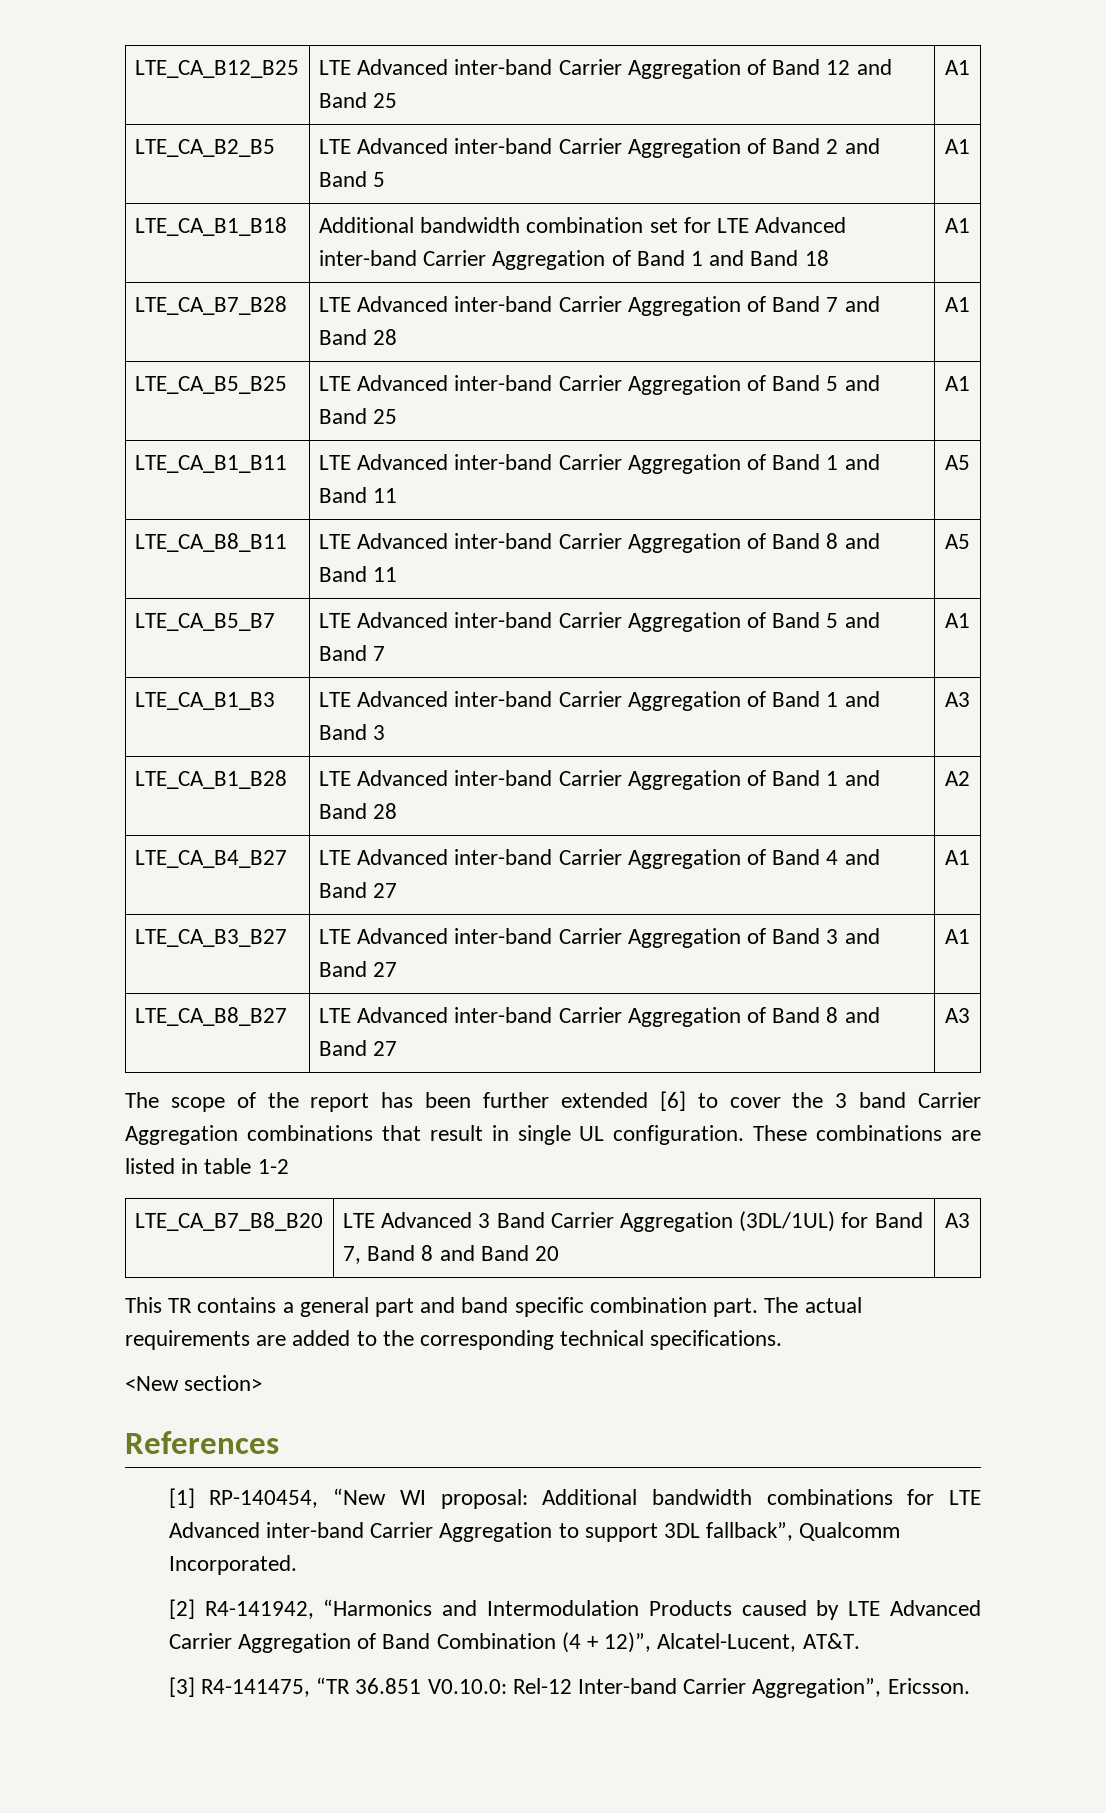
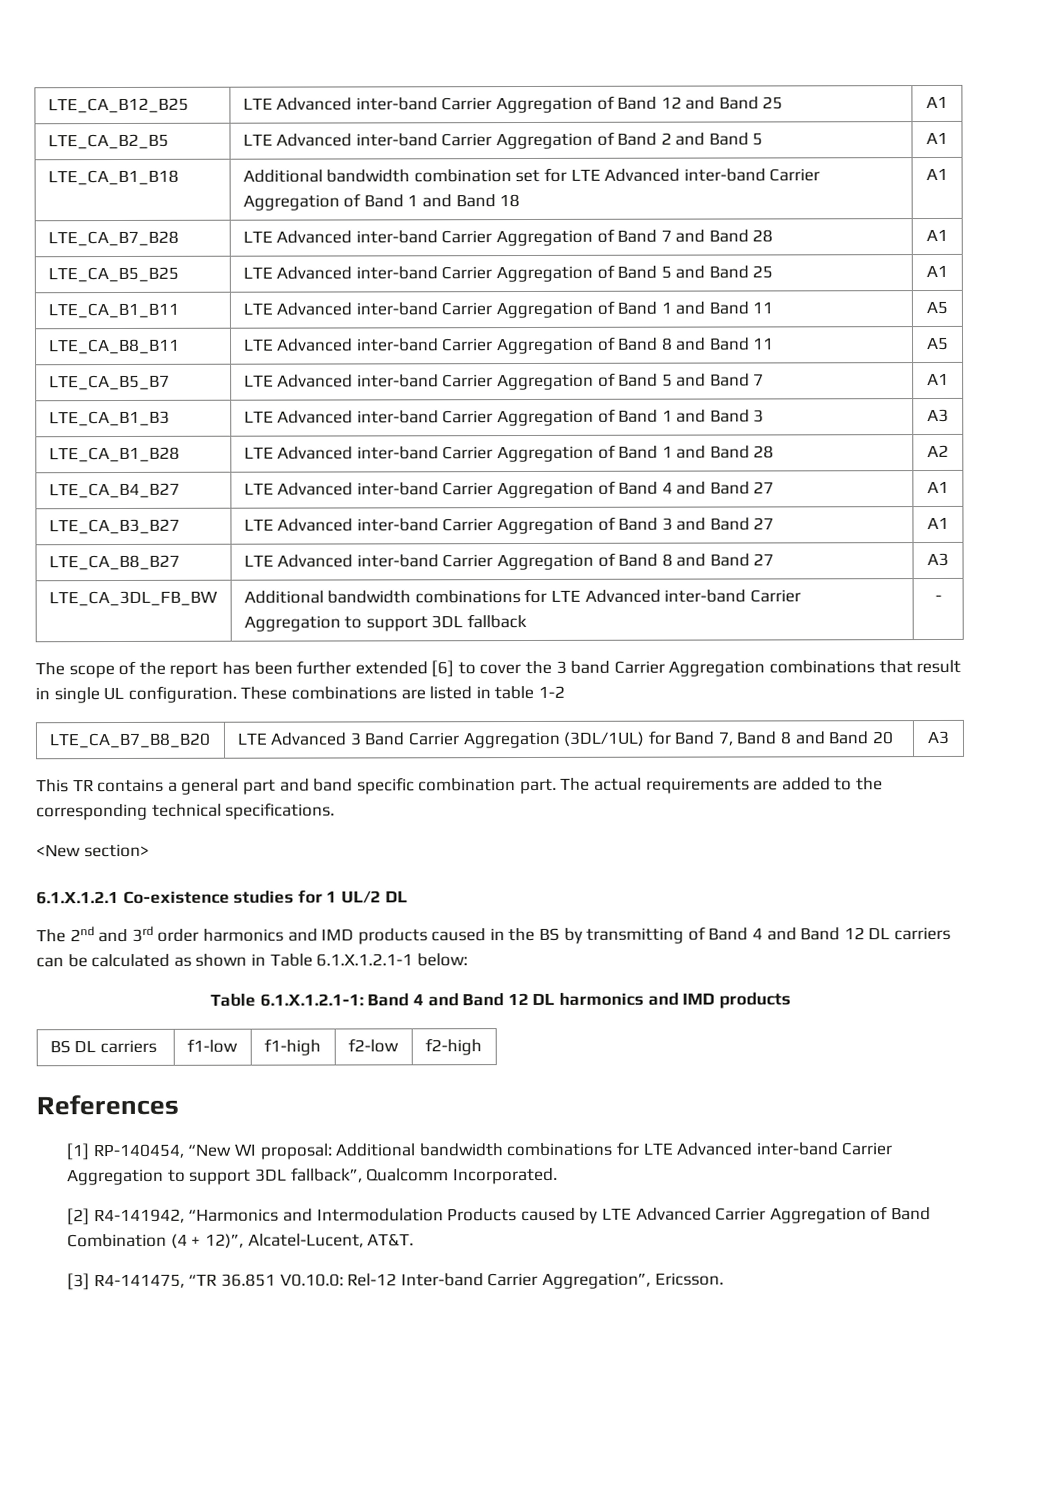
(970, 1015) none -> [48,590,218,607] [243,588,801,604] [243,614,527,632] [934,594,942,602] // LTE_CA_3DL_FB_BW | Additional bandwidth combinations for LTE Advanced inter-band Carrier Aggregation to support 3DL fallback | -
(263, 1383) none -> [36,889,408,905] [36,925,951,945] [36,953,468,968] [210,992,791,1009] [49,1039,157,1054] [186,1038,238,1053] [263,1038,321,1056] [347,1038,399,1053] [424,1038,482,1056] // 6.1.X.1.2.1 Co-existence studies for 1 UL/2 DL // The 2nd and 3rd order harmonics and IMD products caused in the BS by transmitting of Band 4 and Band 12 DL carriers can be calculated as shown in Table 6.1.X.1.2.1-1 below: // Table 6.1.X.1.2.1-1: Band 4 and Band 12 DL harmonics and IMD products // BS DL carriers | f1-low | f1-high | f2-low | f2-high

